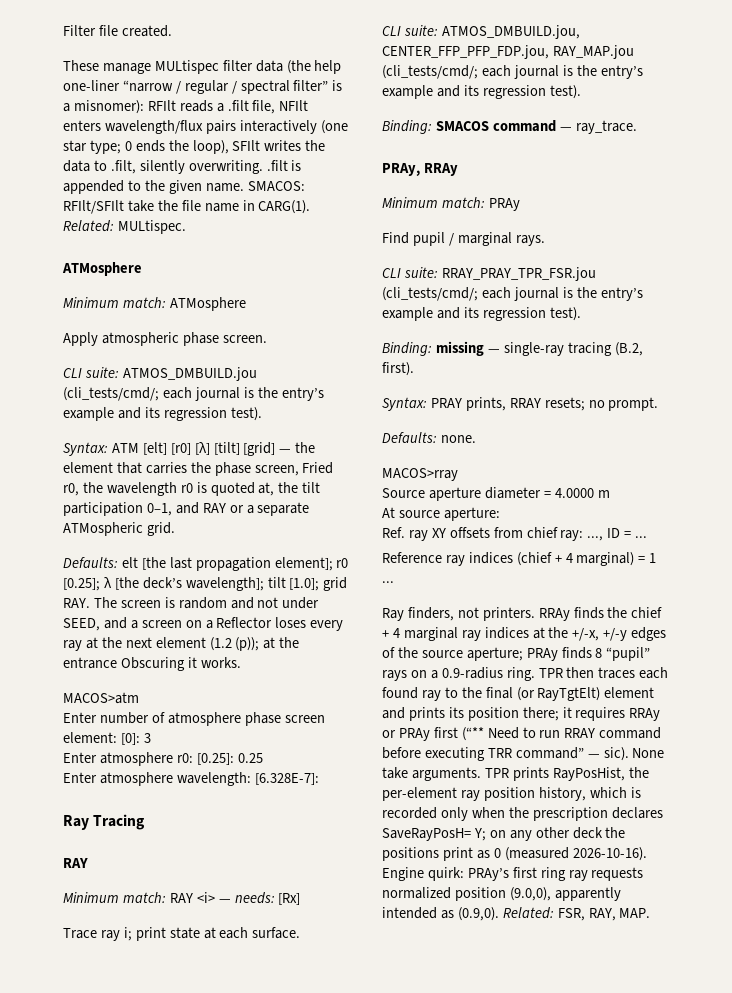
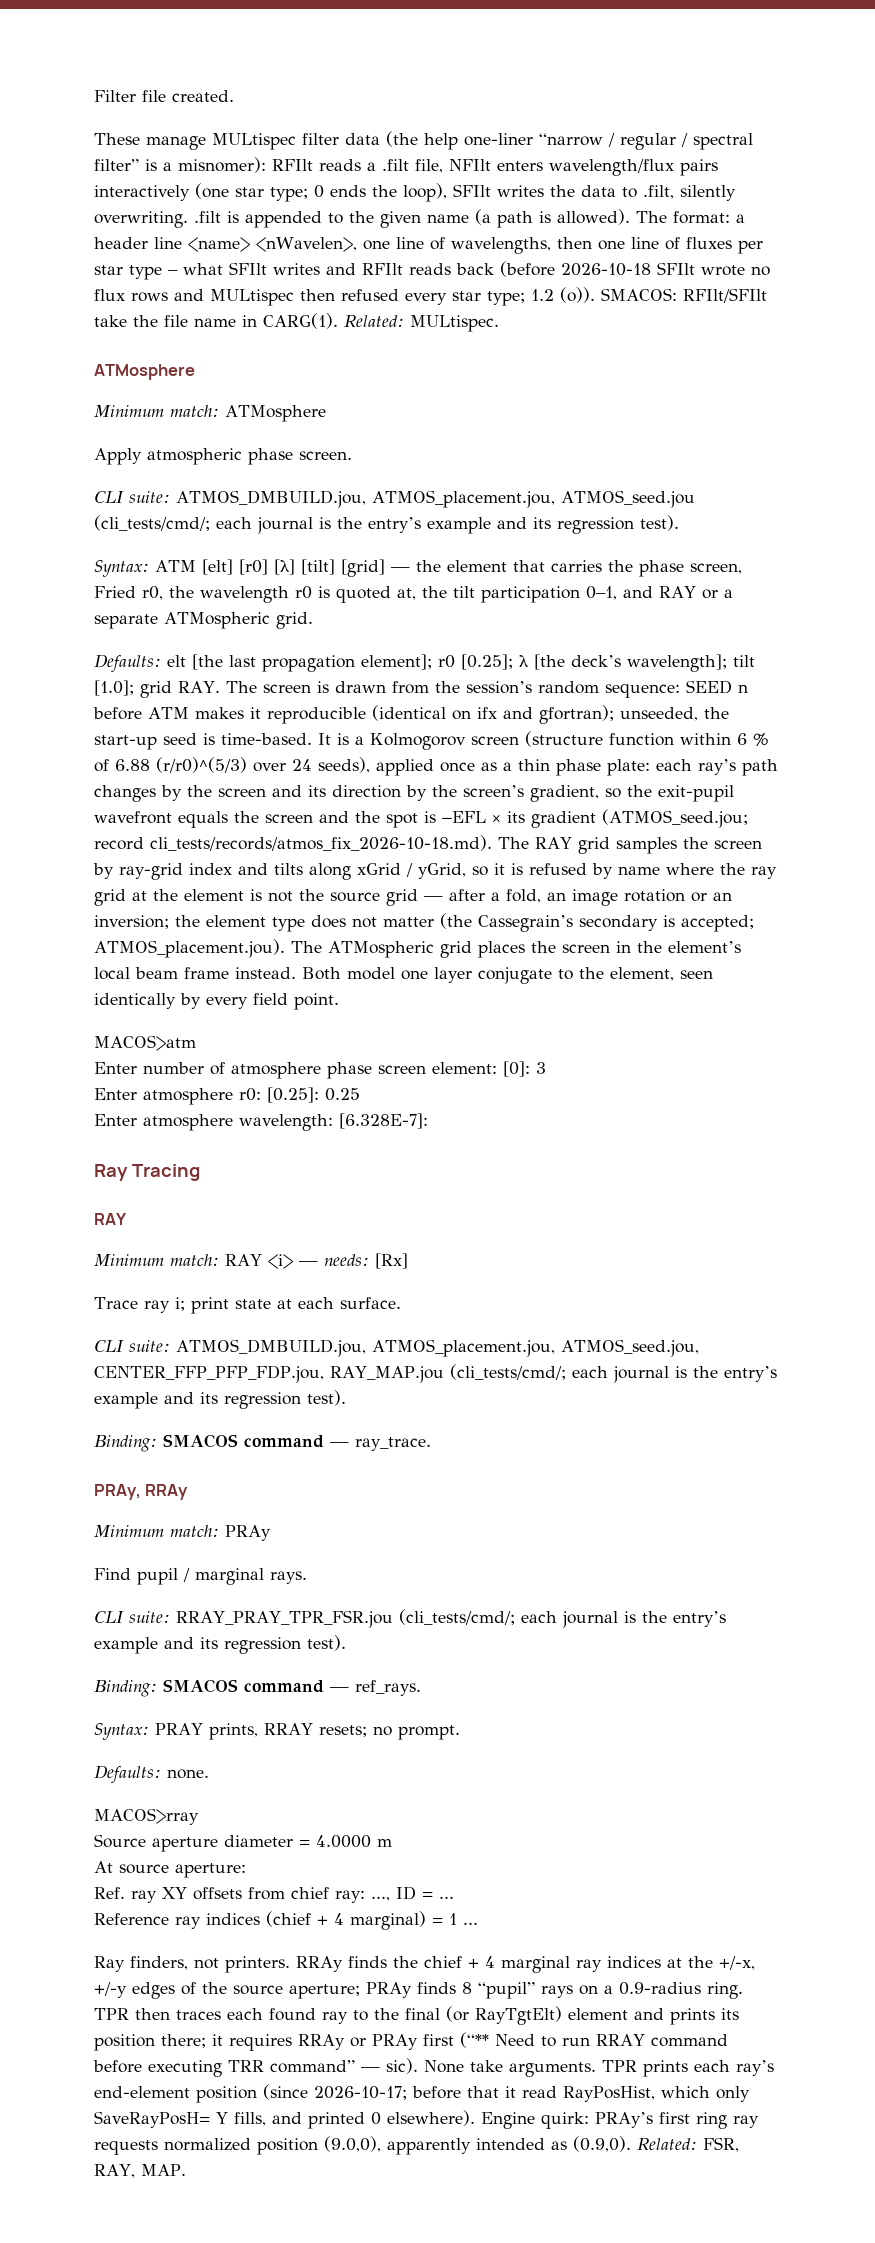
[205,183,244,192] name. -> [427,209,745,228] [94,237,763,254] [94,261,770,280] [94,287,595,306] name (a path is allowed). The format: a header line <name> <nWavelen>, one line of wavelengths, then one line of fluxes per star type – what SFIlt writes and RFIlt reads back (before 2026-10-18 SFIlt wrote no flux rows and MULtispec then refused every star type; 1.2 (o)).
[122,367,257,381] ATMOS_DMBUILD.jou -> [176,490,695,508] ATMOS_DMBUILD.jou, ATMOS_placement.jou, ATMOS_seed.jou
[178,597,320,609] [63,617,344,631] [63,637,300,651] [63,657,241,671] random and not under SEED, and a screen on a Reflector loses every ray at the next element (1.2 (p)); at the entrance Obscuring it works. -> [334,680,748,698] [93,705,729,724] [94,731,769,750] [94,757,778,776] [94,785,734,802] [94,809,748,828] [94,835,762,854] [93,863,777,880] [94,889,732,906] [94,913,754,932] [94,939,741,958] [94,967,713,984] [94,993,339,1010] drawn from the session’s random sequence: SEED n before ATM makes it reproducible (identical on ifx and gfortran); unseeded, the start-up seed is time-based. It is a Kolmogorov screen (structure function within 6 % of 6.88 (r/r0)^(5/3) over 24 seeds), applied once as a thin phase plate: each ray’s path changes by the screen and its direction by the screen’s gradient, so the exit-pupil wavefront equals the screen and the spot is −EFL × its gradient (ATMOS_seed.jou; record cli_tests/records/atmos_fix_2026-10-18.md). The RAY grid samples the screen by ray-grid index and tilts along xGrid / yGrid, so it is refused by name where the ray grid at the element is not the source grid — after a fold, an image rotation or an inversion; the element type does not matter (the Cassegrain’s secondary is accepted; ATMOS_placement.jou). The ATMospheric grid places the screen in the element’s local beam frame instead. Both model one layer conjugate to the element, seen identically by every field point.
(580, 32) none -> [371,1339,699,1357] ATMOS_placement.jou, ATMOS_seed.jou,
[435,341,643,356] [382,362,414,376] missing — single-ray tracing (B.2, first). -> [163,1679,421,1696] SMACOS command — ref_rays.
[552,767,649,781] [382,787,641,801] [382,807,663,821] [382,827,626,841] [382,847,647,861] RayPosHist, the per-element ray position history, which is recorded only when the prescription declares SaveRayPosH= Y; on any other deck the positions print as 0 (measured 2026-10-16). -> [694,2060,774,2076] [94,2084,750,2103] [94,2110,475,2129] each ray’s end-element position (since 2026-10-17; before that it read RayPosHist, which only SaveRayPosH= Y fills, and printed 0 elsewhere).

